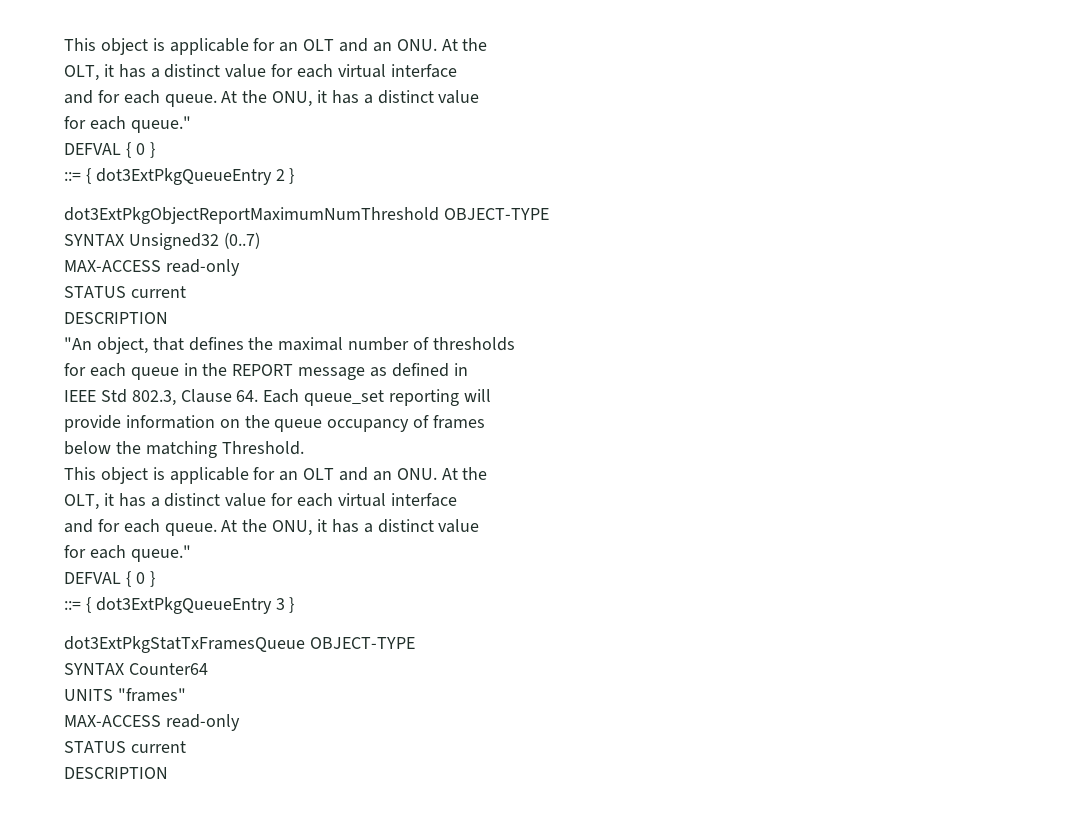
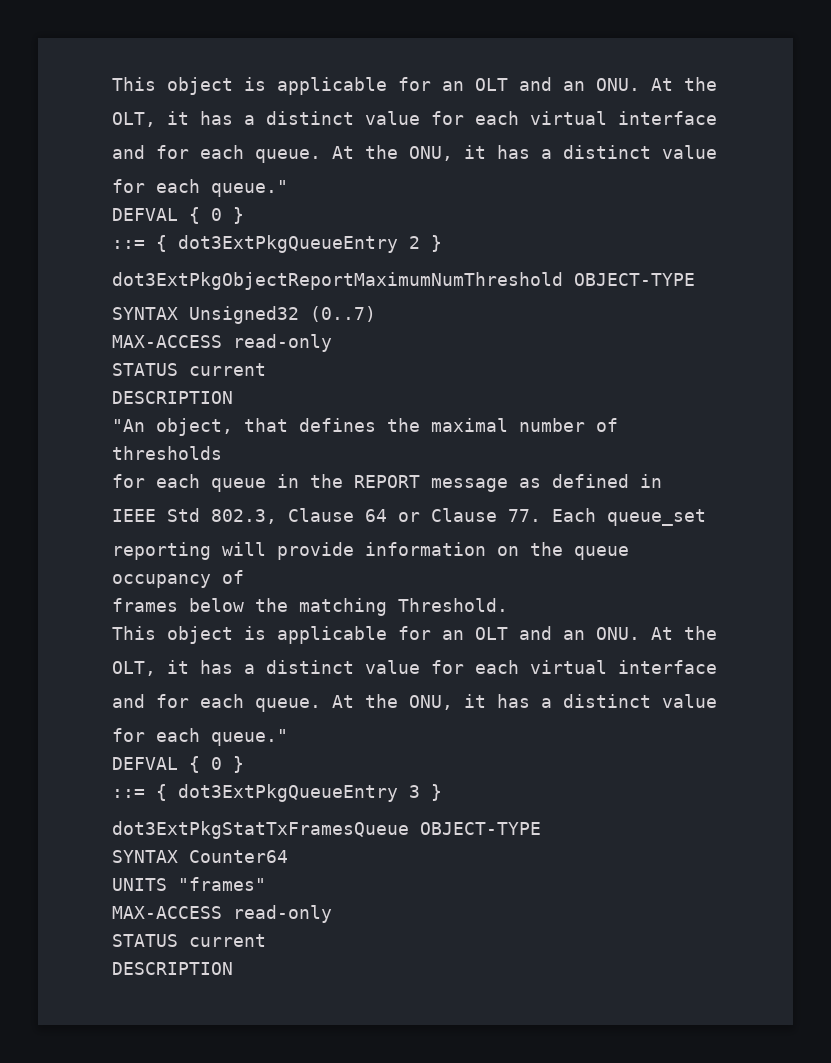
[236,390,259,402] 64. -> [365,508,541,522] 64 or Clause 77.
(385, 398) none -> (706, 517) //
(491, 395) // -> (266, 549) none
(430, 421) none -> (244, 577) //
(486, 422) // -> (178, 605) none

